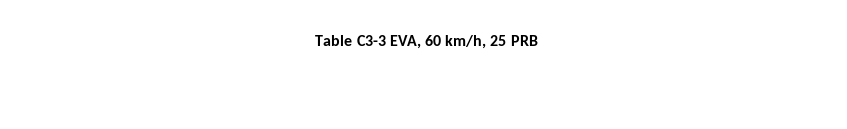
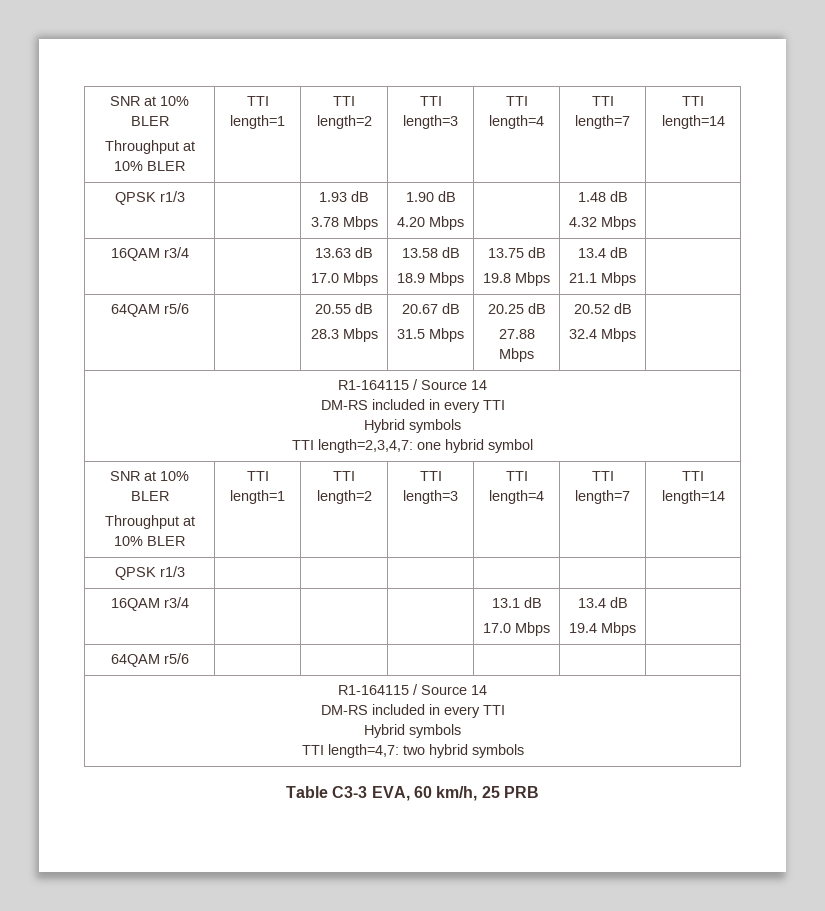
(315, 40) none -> [110,96,189,106] [130,116,169,126] [104,140,195,154] [114,161,185,171] [246,96,269,106] [230,115,285,129] [333,96,355,106] [316,115,372,129] [419,96,442,106] [403,115,458,129] [505,96,528,106] [489,115,544,129] [591,96,614,106] [575,115,630,129] [682,96,704,106] [661,115,725,129] [114,191,185,205] [319,191,369,202] [310,216,378,230] [405,191,456,202] [397,216,464,230] [577,191,628,202] [569,216,636,230] [110,247,189,261] [315,247,373,258] [310,272,378,286] [401,247,460,258] [397,272,464,286] [487,247,546,258] [483,272,550,286] [577,247,628,258] [569,272,636,286] [110,303,189,317] [315,303,373,314] [310,328,378,342] [401,303,460,314] [397,328,464,342] [487,303,546,314] [498,329,535,339] [499,348,534,362] [573,303,632,314] [569,328,636,342] [338,379,487,390] [320,399,505,413] [364,419,461,433] [292,439,533,453] [110,471,189,481] [130,491,169,501] [104,515,195,529] [114,536,185,546] [246,471,269,481] [230,490,285,504] [333,471,355,481] [316,490,372,504] [419,471,442,481] [403,490,458,504] [505,471,528,481] [489,490,544,504] [591,471,614,481] [575,490,630,504] [682,471,704,481] [661,490,725,504] [114,566,185,580] [110,597,189,611] [491,597,542,608] [483,622,550,636] [577,597,628,608] [569,622,636,636] [110,653,189,667] [338,684,487,695] [320,704,505,718] [364,724,461,738] [301,744,524,758] SNR at 10% BLER // Throughput at 10% BLER | TTI length=1 | TTI length=2 | TTI length=3 | TTI length=4 | TTI length=7 | TTI length=14 // QPSK r1/3 | | 1.93 dB // 3.78 Mbps | 1.90 dB // 4.20 Mbps | | 1.48 dB // 4.32 Mbps | // 16QAM r3/4 | | 13.63 dB // 17.0 Mbps | 13.58 dB // 18.9 Mbps | 13.75 dB // 19.8 Mbps | 13.4 dB // 21.1 Mbps | // 64QAM r5/6 | | 20.55 dB // 28.3 Mbps | 20.67 dB // 31.5 Mbps | 20.25 dB // 27.88 Mbps | 20.52 dB // 32.4 Mbps | // R1-164115 / Source 14 // DM-RS included in every TTI // Hybrid symbols // TTI length=2,3,4,7: one hybrid symbol // SNR at 10% BLER // Throughput at 10% BLER | TTI length=1 | TTI length=2 | TTI length=3 | TTI length=4 | TTI length=7 | TTI length=14 // QPSK r1/3 | | | | | | // 16QAM r3/4 | | | | 13.1 dB // 17.0 Mbps | 13.4 dB // 19.4 Mbps | // 64QAM r5/6 | | | | | | // R1-164115 / Source 14 // DM-RS included in every TTI // Hybrid symbols // TTI length=4,7: two hybrid symbols //

